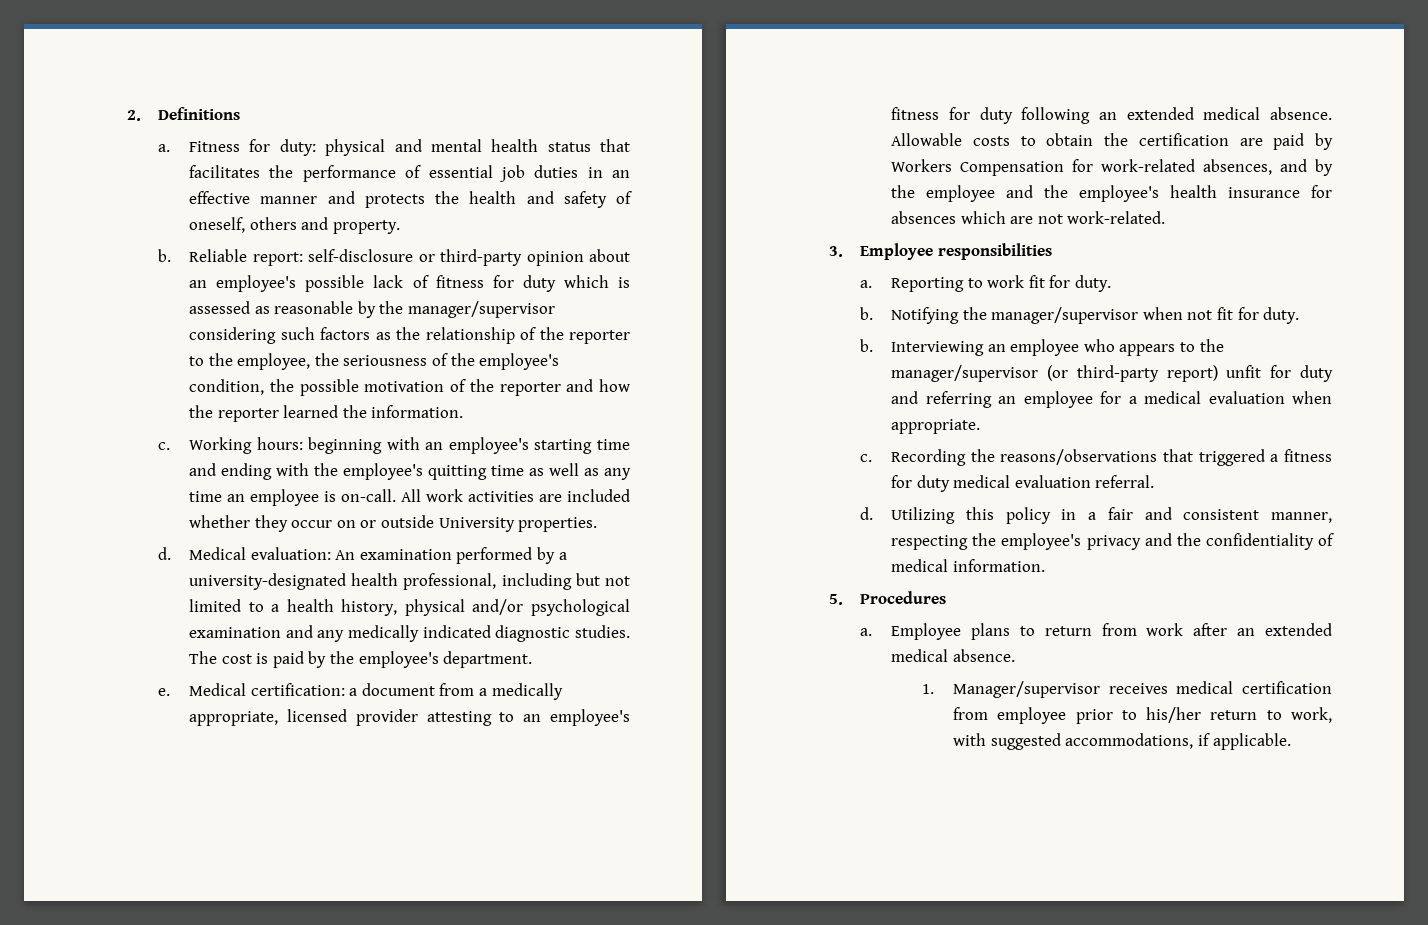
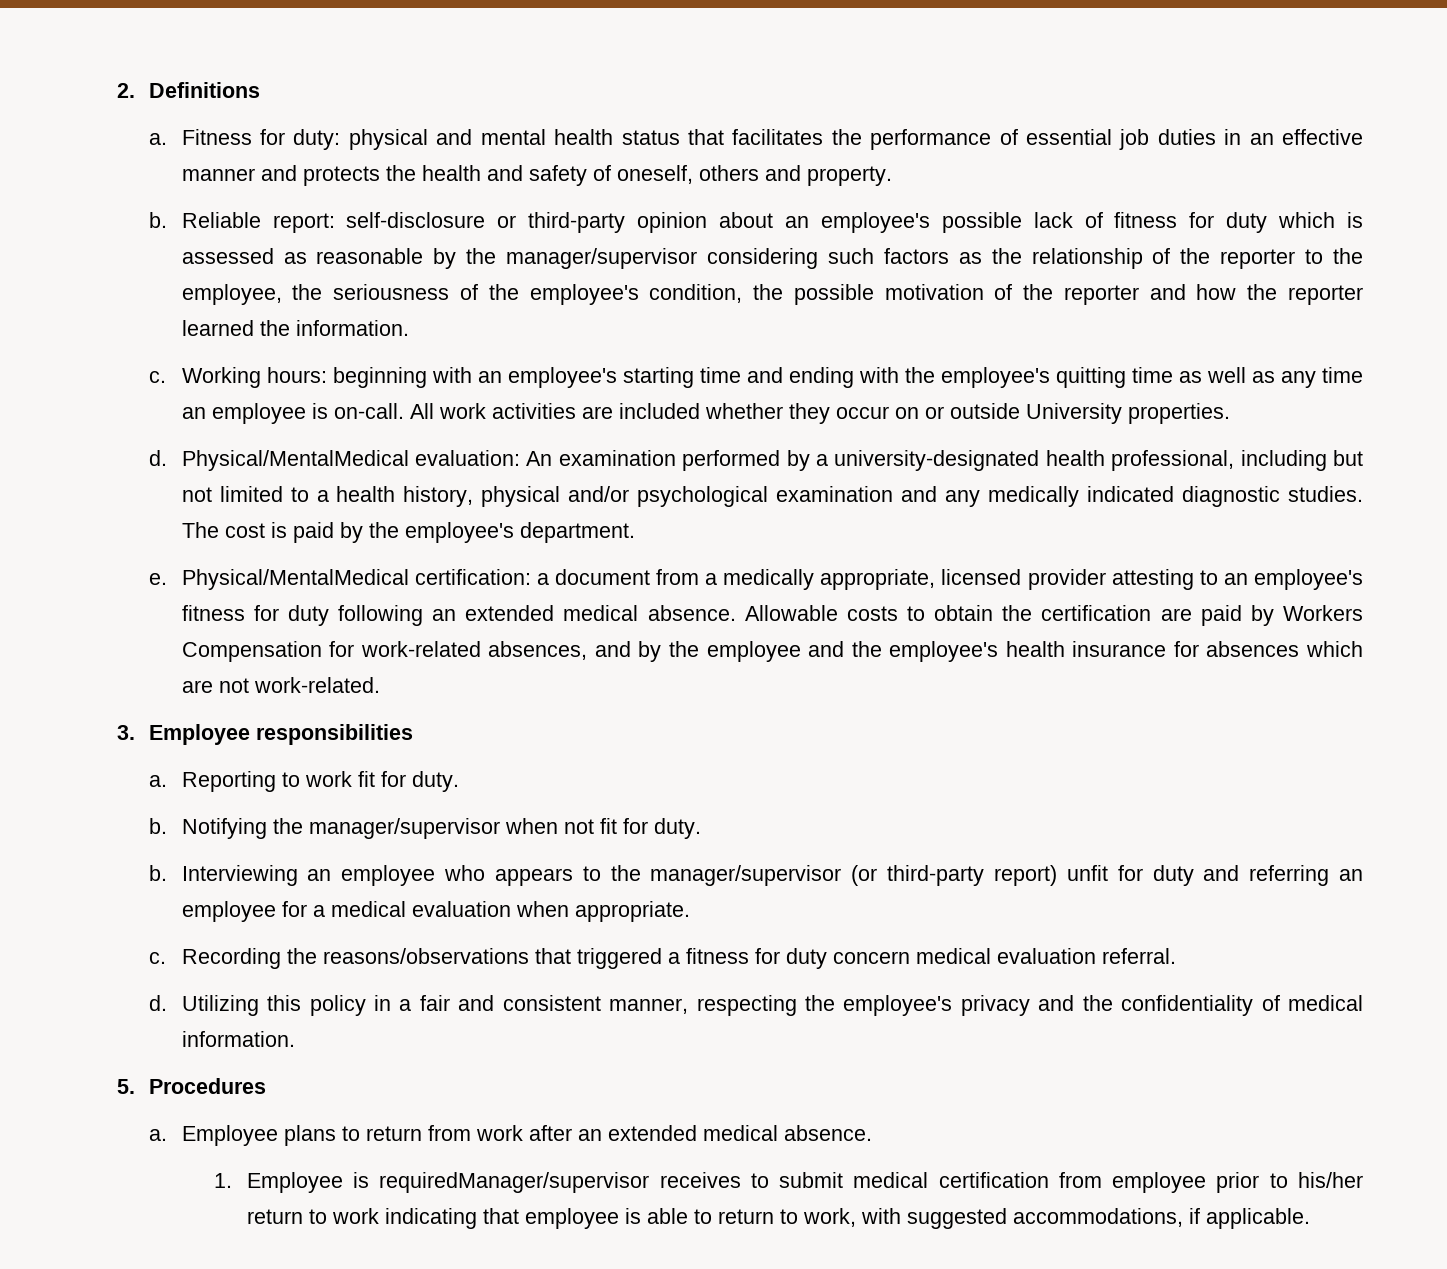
[189,547,247,560] Medical -> [181,450,409,471] Physical/MentalMedical
[189,683,247,696] Medical -> [181,569,409,590] Physical/MentalMedical
(950, 483) none -> [832,951,910,964] concern
[953,681,1168,698] Manager/supervisor receives -> [246,1172,844,1193] Employee is requiredManager/supervisor receives to submit
(1282, 715) none -> [331,1208,798,1229] work indicating that employee is able to return to

